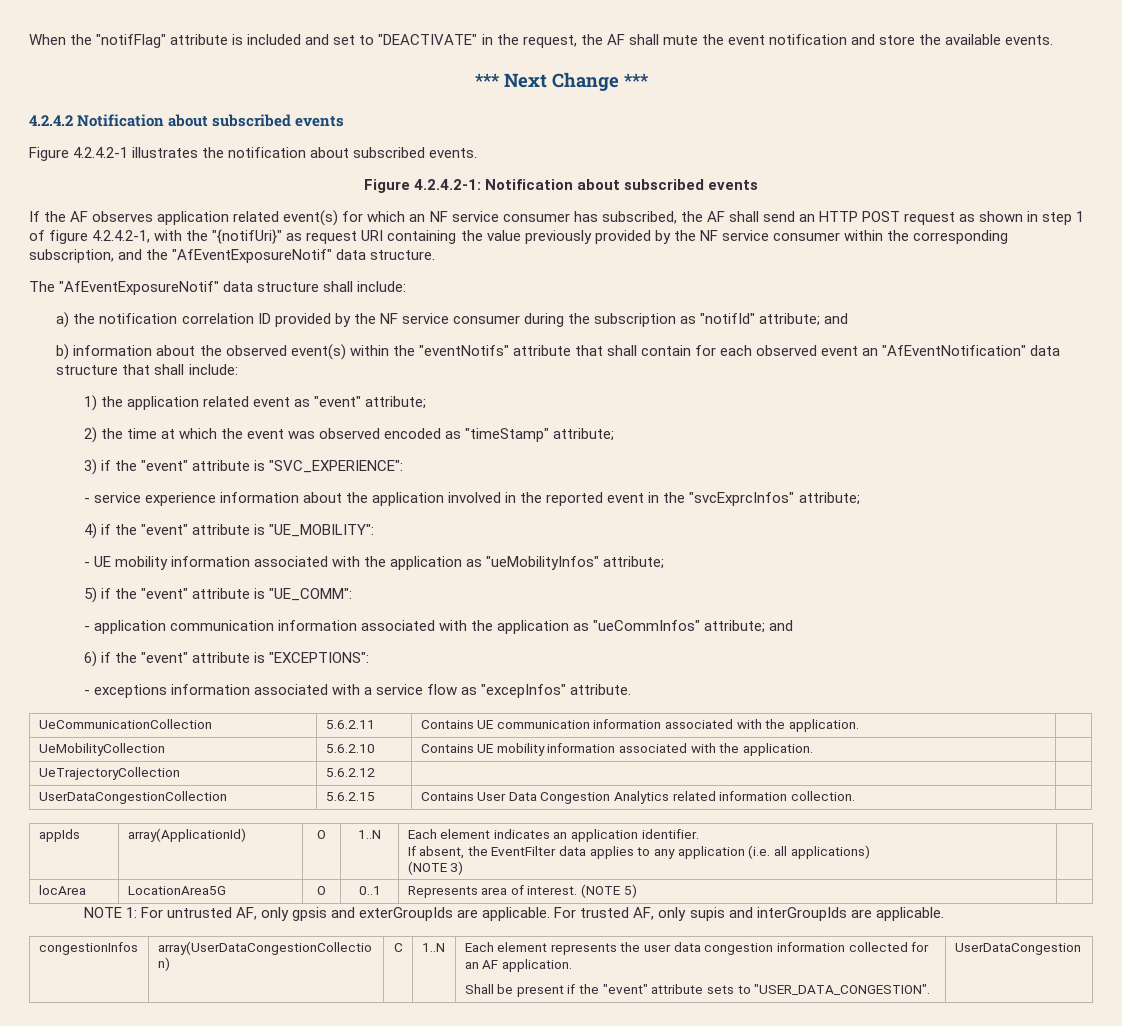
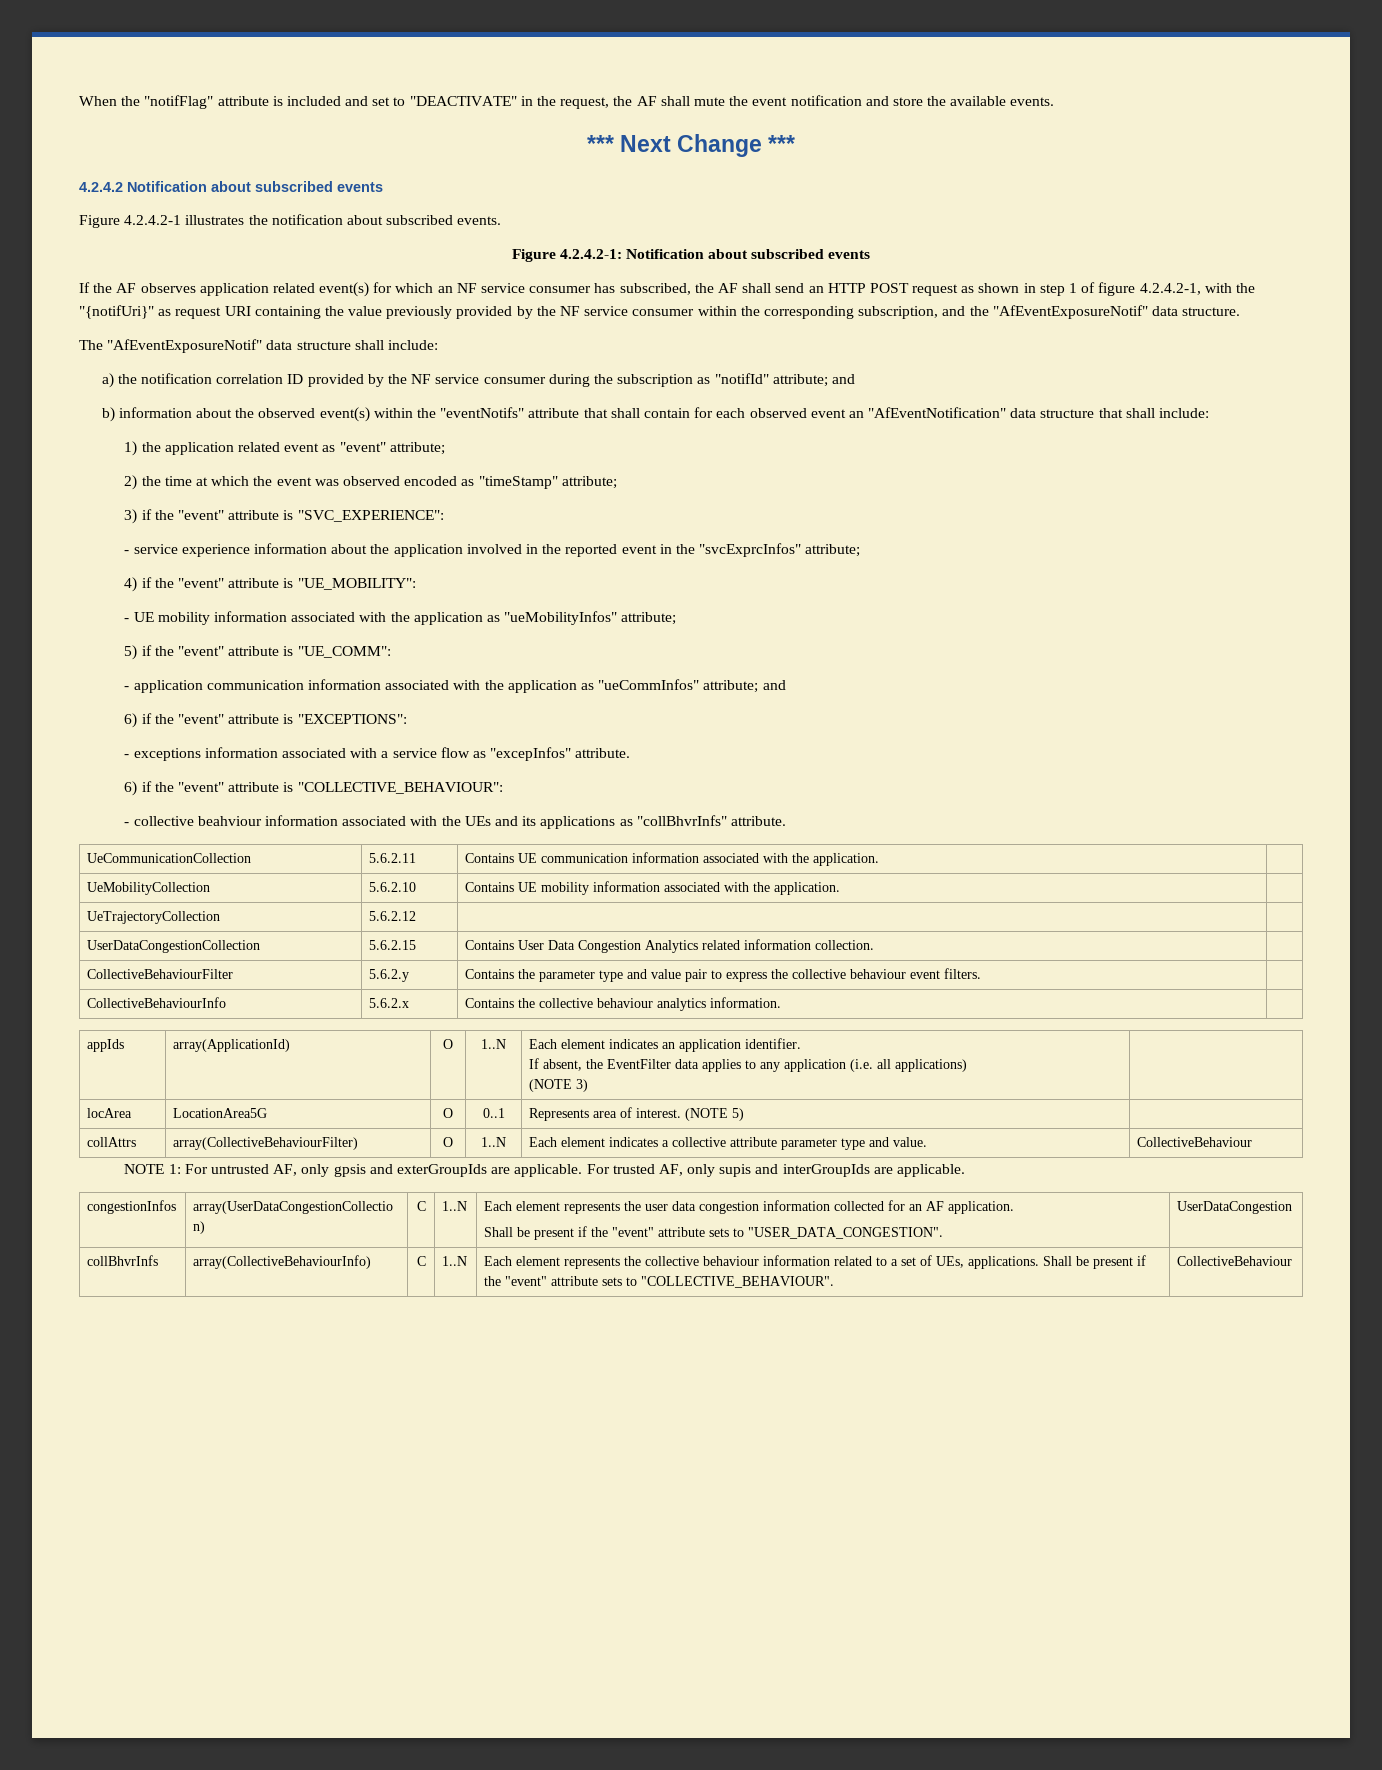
(632, 689) none -> [124,781,503,796] [124,815,786,829] // 6) if the "event" attribute is "COLLECTIVE_BEHAVIOUR": // - collective beahviour information associated with the UEs and its applications as "collBhvrInfs" attribute.
(856, 796) none -> [87,969,234,979] [369,969,410,982] [465,968,982,982] [87,997,227,1008] [369,998,410,1008] [465,997,782,1011] // CollectiveBehaviourFilter | 5.6.2.y | Contains the parameter type and value pair to express the collective behaviour event filters. | // CollectiveBehaviourInfo | 5.6.2.x | Contains the collective behaviour analytics information. |
(637, 891) none -> [87,1137,137,1147] [173,1137,359,1150] [443,1137,453,1147] [481,1137,506,1147] [529,1137,928,1150] [1137,1137,1253,1147] // collAttrs | array(CollectiveBehaviourFilter) | O | 1..N | Each element indicates a collective attribute parameter type and value. | CollectiveBehaviour
(1081, 949) none -> [87,1255,159,1266] [193,1255,372,1269] [416,1256,426,1266] [442,1256,468,1266] [484,1255,1147,1269] [484,1276,835,1288] [1177,1256,1293,1266] // collBhvrInfs | array(CollectiveBehaviourInfo) | C | 1..N | Each element represents the collective behaviour information related to a set of UEs, applications. Shall be present if the "event" attribute sets to "COLLECTIVE_BEHAVIOUR". | CollectiveBehaviour

